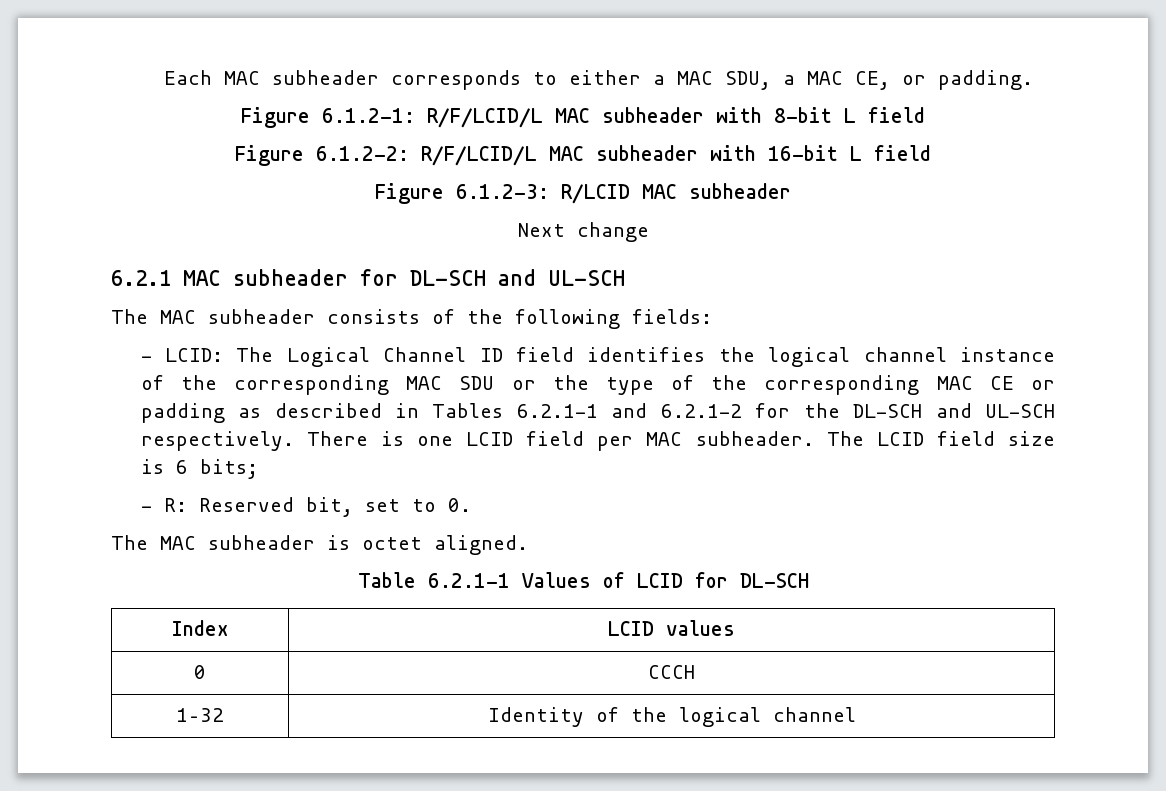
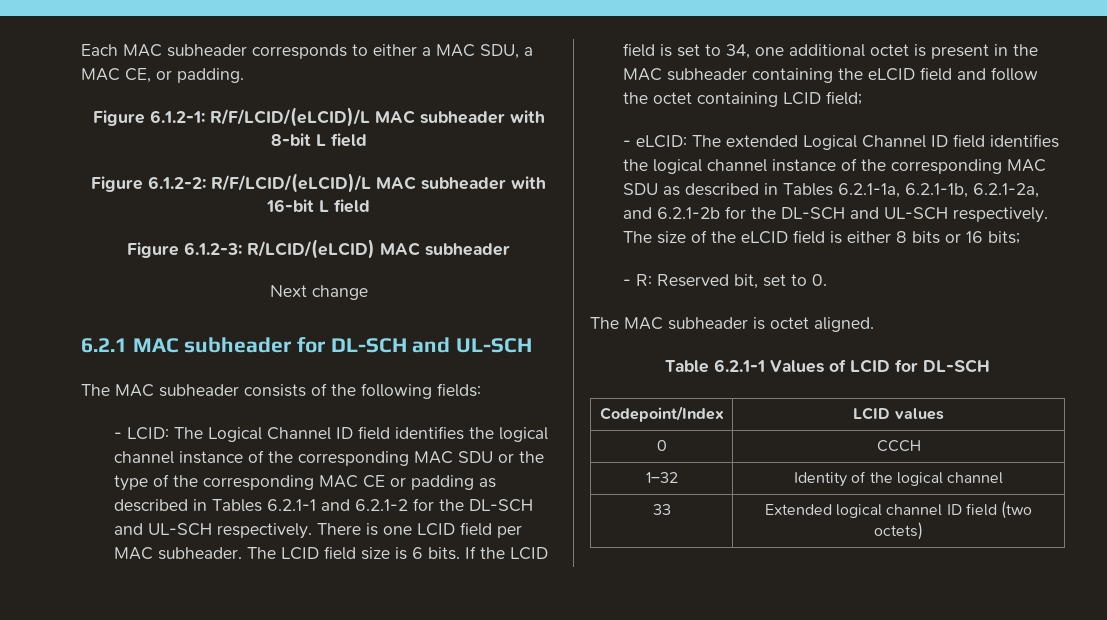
[427,108,543,128] R/F/LCID/L -> [209,107,370,127] R/F/LCID/(eLCID)/L
[421,146,537,166] R/F/LCID/L -> [211,173,371,193] R/F/LCID/(eLCID)/L
[561,184,630,204] R/LCID -> [247,239,375,259] R/LCID/(eLCID)
(188, 467) none -> [428,546,549,560] [623,43,1039,59] [623,67,1039,83] [623,91,863,107] [623,134,1060,150] [623,158,1047,174] [623,183,1040,198] [623,206,1049,223] [623,230,984,244] bits. If the LCID field is set to 34, one additional octet is present in the MAC subheader containing the eLCID field and follow the octet containing LCID field; // - eLCID: The extended Logical Channel ID field identifies the logical channel instance of the corresponding MAC SDU as described in Tables 6.2.1-1a, 6.2.1-1b, 6.2.1-2a, and 6.2.1-2b for the DL-SCH and UL-SCH respectively. The size of the eLCID field is either 8 bits or 16
[171,620,229,636] Index -> [599,406,724,422] Codepoint/Index
(856, 714) none -> [652,504,671,515] [764,501,1033,519] [874,522,923,540] // 33 | Extended logical channel ID field (two octets)

